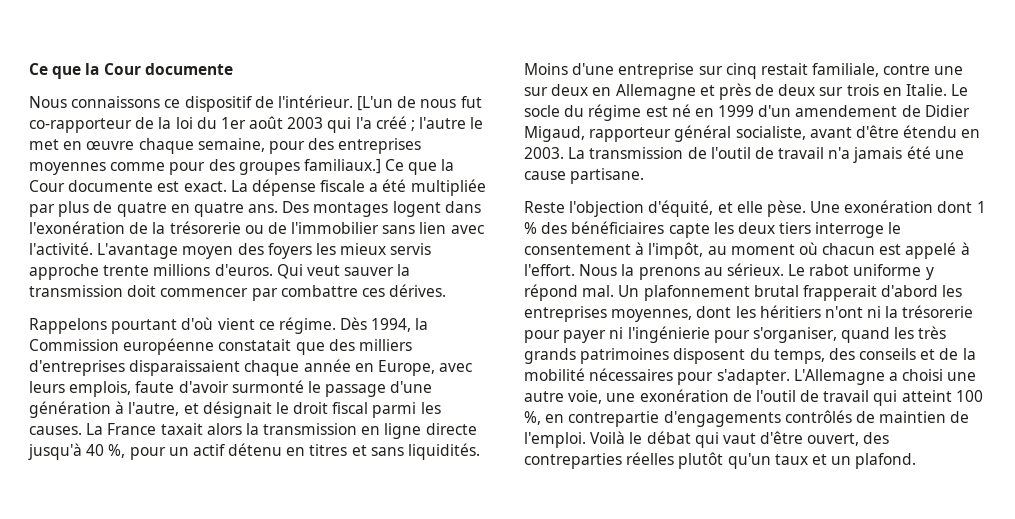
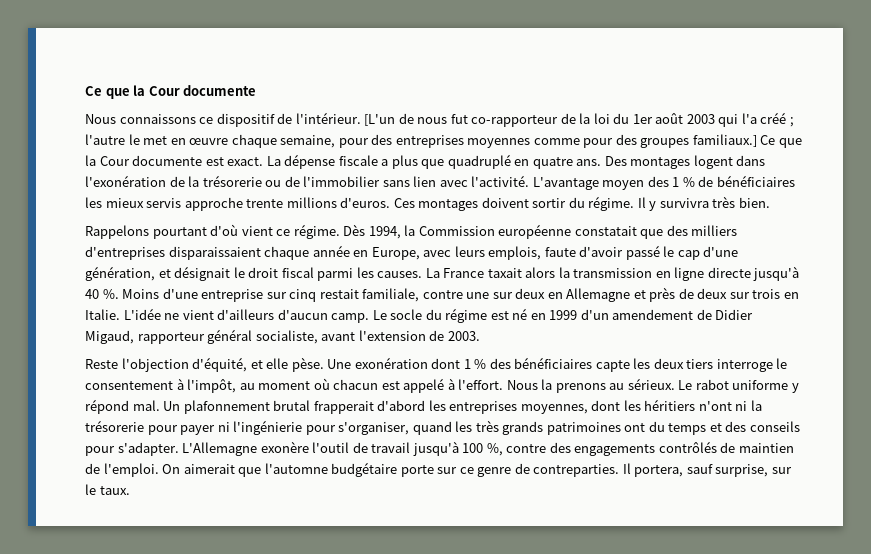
[382,179,486,196] [29,201,167,217] été multipliée par plus de quatre -> [391,154,511,169] plus que quadruplé
[267,243,312,259] foyers -> [672,175,795,187] 1 % de bénéficiaires
[276,264,411,279] [29,284,447,301] Qui veut sauver la transmission doit commencer par combattre ces dérives. -> [393,196,770,211] Ces montages doivent sortir du régime. Il y survivra très bien.
[231,380,433,397] [29,401,180,418] surmonté le passage d'une génération à l'autre, -> [625,245,739,260] [85,266,155,281] passé le cap d'une génération,
[108,443,481,460] %, pour un actif détenu en titres et sans liquidités. -> [102,289,119,299] %.
(948, 90) none -> [123,308,370,323] L'idée ne vient d'ailleurs d'aucun camp.
[855,125,981,138] [524,146,964,163] [524,168,645,184] d'être étendu en 2003. La transmission de l'outil de travail n'a jamais été une cause partisane. -> [358,330,480,341] l'extension de 2003.
[673,348,976,364] [524,368,977,385] [524,389,983,406] [524,411,781,427] disposent du temps, des conseils et de la mobilité nécessaires pour s'adapter. L'Allemagne a choisi une autre voie, une exonération de l'outil de travail qui atteint 100 %, en contrepartie d'engagements -> [624,421,800,435] [85,441,656,456] ont du temps et des conseils pour s'adapter. L'Allemagne exonère l'outil de travail jusqu'à 100 %, contre des engagements
[590,431,890,448] [524,452,917,469] Voilà le débat qui vaut d'être ouvert, des contreparties réelles plutôt qu'un taux et un plafond. -> [162,462,792,477] [85,484,130,495] On aimerait que l'automne budgétaire porte sur ce genre de contreparties. Il portera, sauf surprise, sur le taux.

